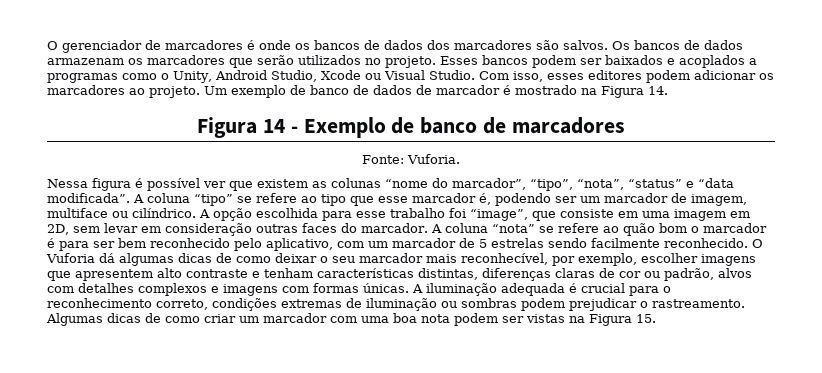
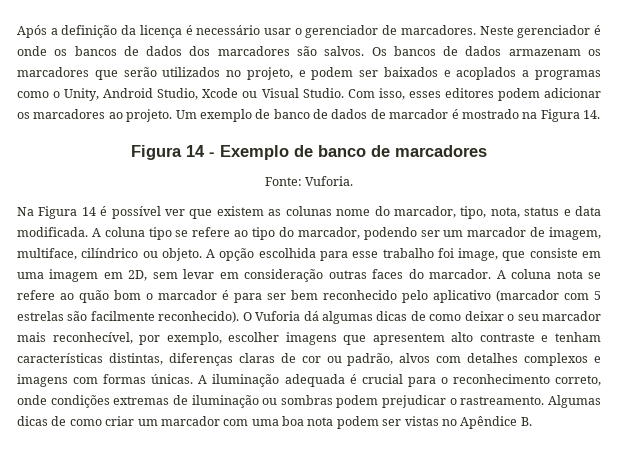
[47,40,243,53] O gerenciador de marcadores -> [17,25,591,38] Após a definição da licença é necessário usar o gerenciador de marcadores. Neste gerenciador
[385,55,528,68] projeto. Esses bancos -> [246,67,306,80] projeto, e
[47,178,131,191] Nessa figura -> [17,206,96,219] Na Figura 14
[385,178,734,191] [47,193,233,206] “nome do marcador”, “tipo”, “nota”, “status” e “data modificada”. A coluna “tipo” -> [336,206,601,219] [17,227,172,240] nome do marcador, tipo, nota, status e data modificada. A coluna tipo
[350,193,491,206] que esse marcador é, -> [278,227,360,239] do marcador,
[47,208,196,218] multiface ou cilíndrico. -> [17,248,202,261] multiface, cilíndrico ou objeto.
[470,209,528,221] “image”, -> [458,248,499,261] image,
[491,224,535,233] “nota” -> [556,270,583,279] nota
[266,238,748,251] aplicativo, com um marcador de 5 estrelas sendo facilmente reconhecido. -> [433,290,601,303] [17,311,240,323] aplicativo (marcador com 5 estrelas são facilmente reconhecido).
(208, 304) none -> [17,395,47,405] onde
[569,314,656,326] na Figura 15. -> [441,416,532,429] no Apêndice B.

